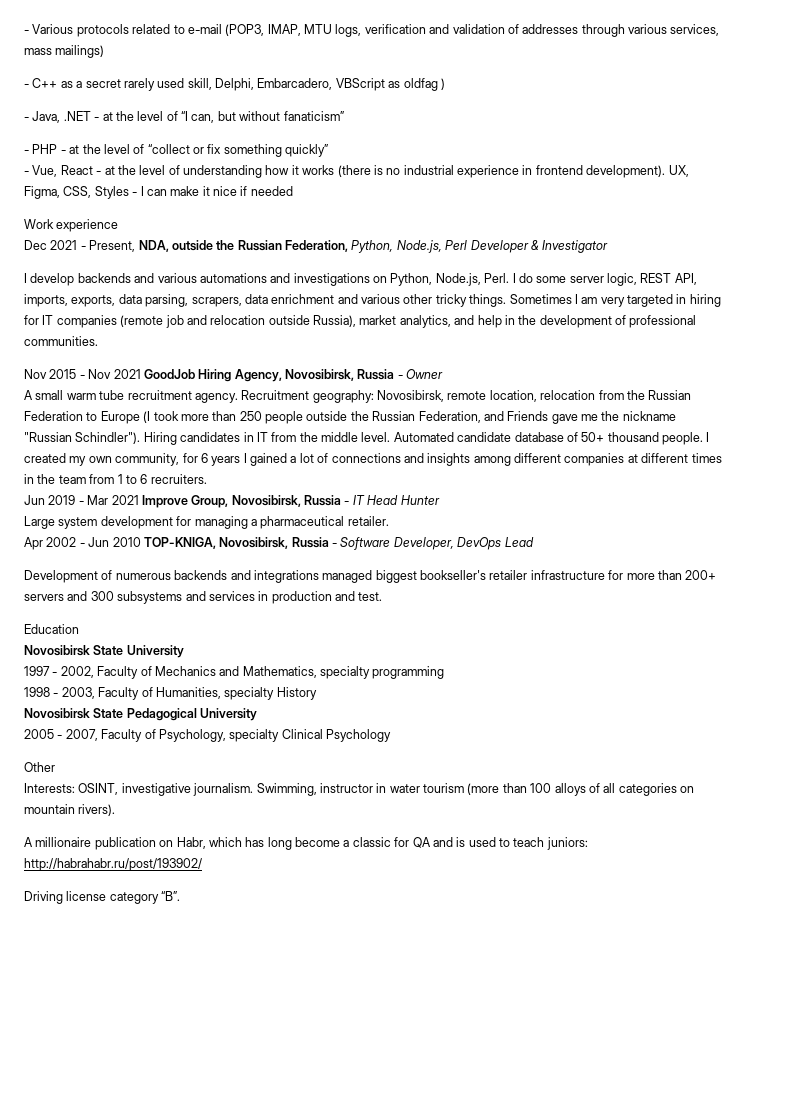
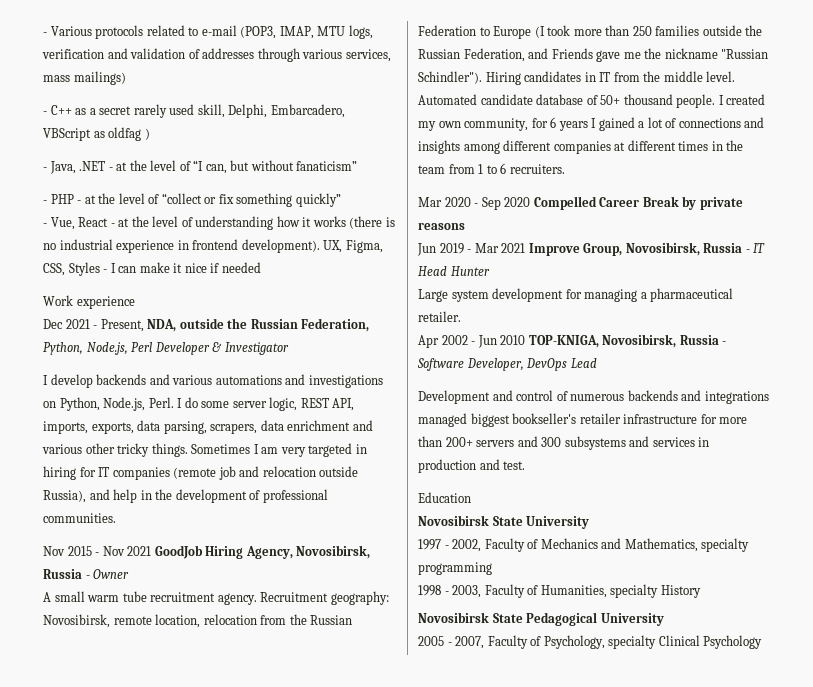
[359,315,451,328] market analytics, -> (86, 496) none
[265,411,303,424] people -> [655,25,700,36] families
(207, 479) none -> [418,196,743,210] [418,223,465,230] // Mar 2020 - Sep 2020 Compelled Career Break by private reasons
(98, 576) none -> [492,390,554,401] and control
[24,762,55,772] [24,783,694,796] [24,804,116,816] [24,837,588,850] [24,858,202,871] [24,891,181,904] // Other // Interests: OSINT, investigative journalism. Swimming, instructor in water tourism (more than 100 alloys of all categories on mountain rivers). // A millionaire publication on Habr, which has long become a classic for QA and is used to teach juniors: http://habrahabr.ru/post/193902/ // Driving license category “B”. -> (763, 642) none

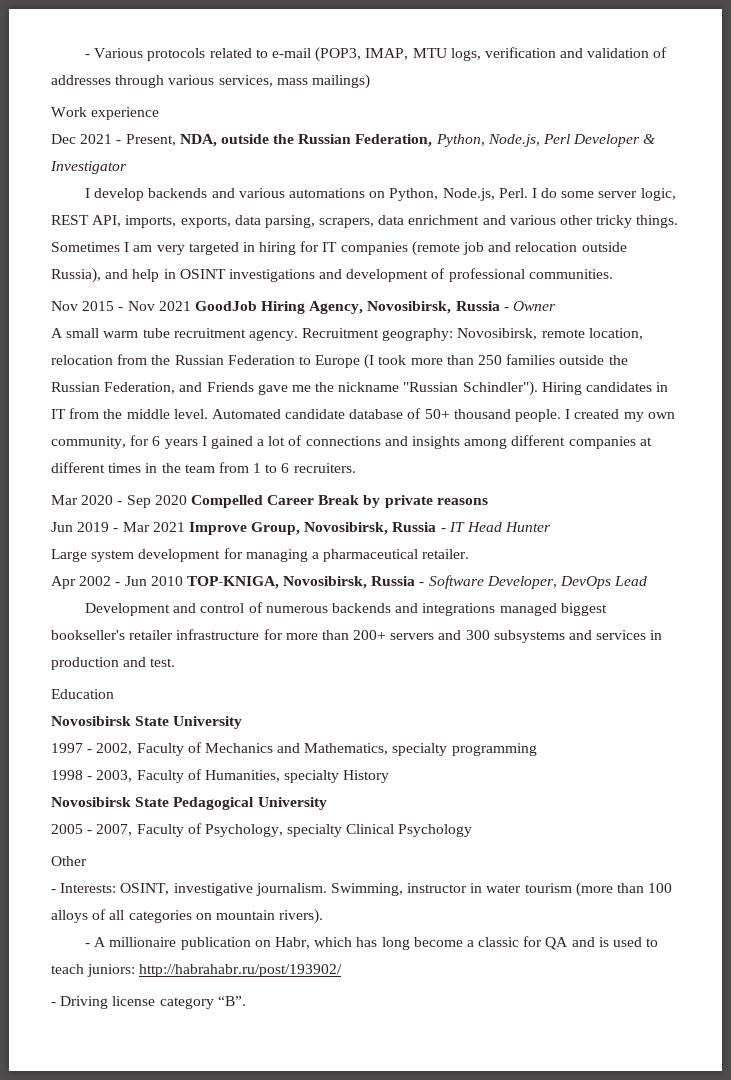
[43,104,345,118] [43,127,150,141] [43,160,358,174] [43,193,341,207] [43,216,395,230] [43,239,383,253] [43,262,261,276] // - C++ as a secret rarely used skill, Delphi, Embarcadero, VBScript as oldfag ) // - Java, .NET - at the level of “I can, but without fanaticism” // - PHP - at the level of “collect or fix something quickly” // - Vue, React - at the level of understanding how it works (there is no industrial experience in frontend development). UX, Figma, CSS, Styles - I can make it nice if needed -> (370, 81) none
[285,374,383,388] and investigations -> (365, 193) none
[155,489,173,500] the -> [179,269,343,282] OSINT investigations and
(763, 642) none -> [51,856,87,866] [51,882,673,897] [51,909,324,924] [85,936,659,950] [51,964,343,977] [51,996,246,1009] // Other // - Interests: OSINT, investigative journalism. Swimming, instructor in water tourism (more than 100 alloys of all categories on mountain rivers). // - A millionaire publication on Habr, which has long become a classic for QA and is used to teach juniors: http://habrahabr.ru/post/193902/ // - Driving license category “B”.

